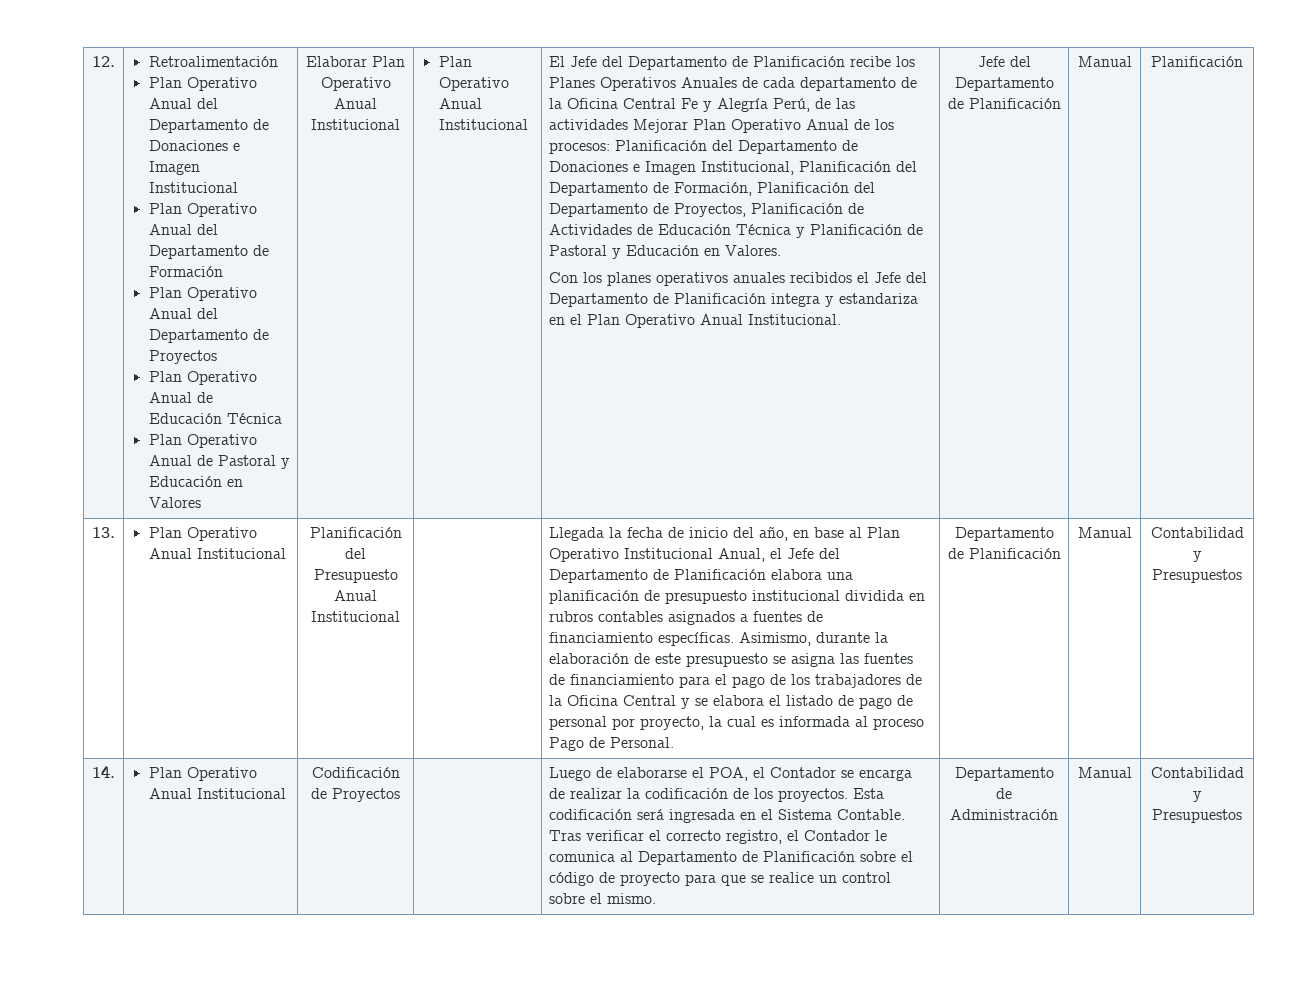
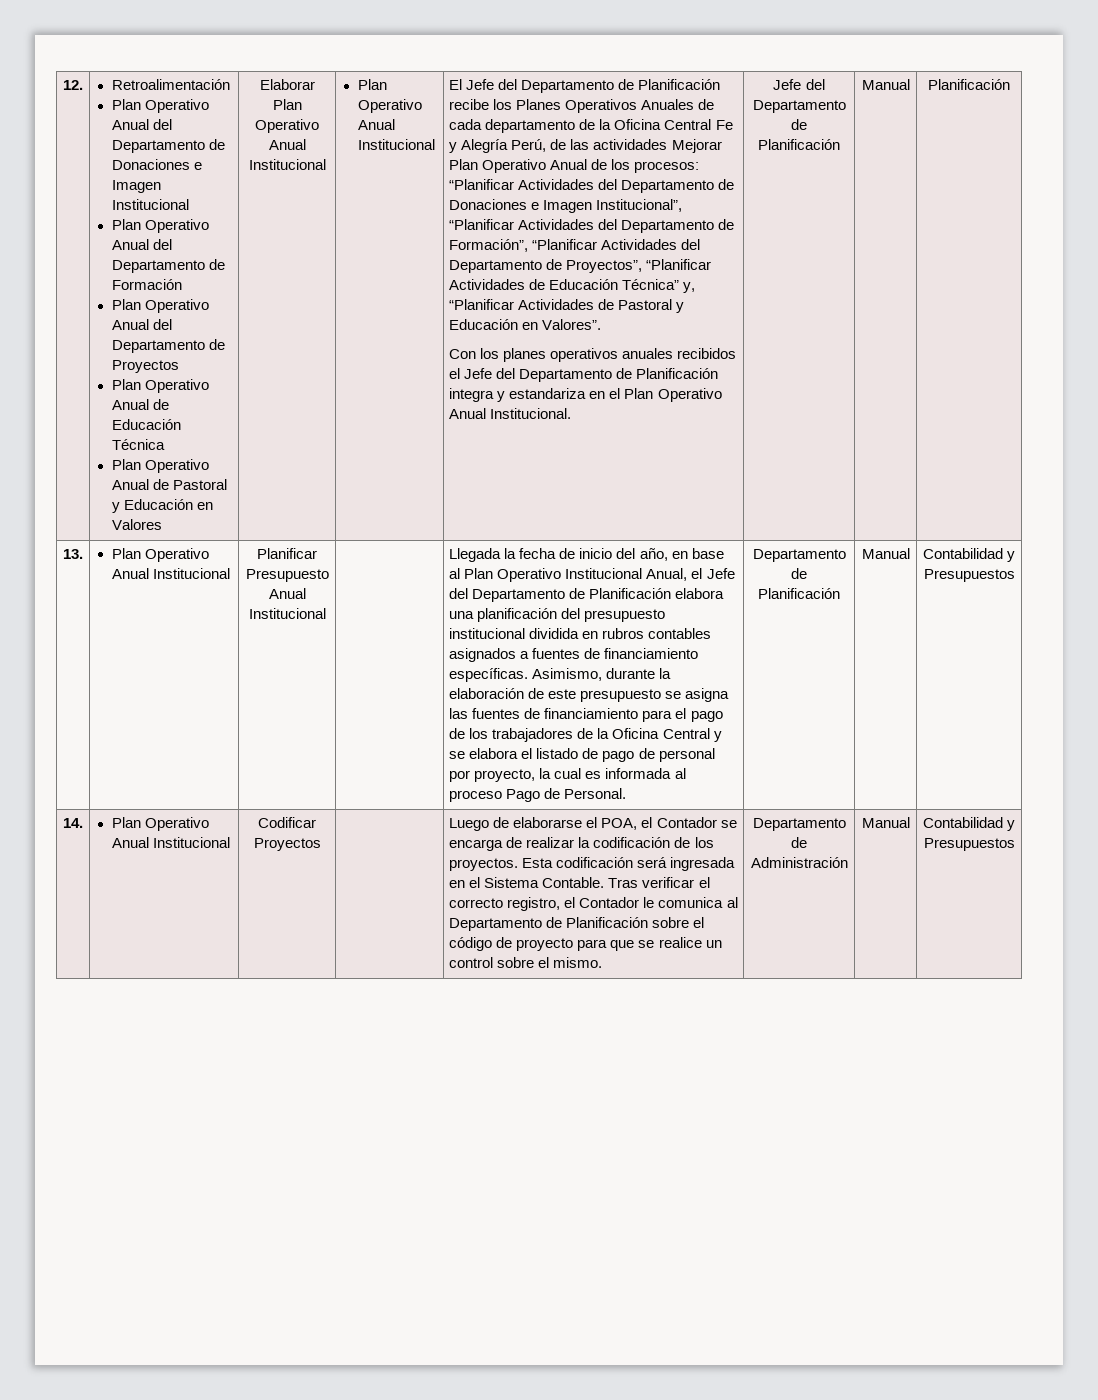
[615,140,859,154] [549,161,918,175] [549,182,876,196] [549,203,865,217] [549,224,924,238] [549,245,782,259] Planificación del Departamento de Donaciones e Imagen Institucional, Planificación del Departamento de Formación, Planificación del Departamento de Proyectos, Planificación de Actividades de Educación Técnica y Planificación de Pastoral y Educación en Valores. -> [449,179,735,193] [449,199,683,213] [449,219,735,233] [449,239,701,252] [449,259,712,273] [449,279,696,293] [449,299,685,313] [449,319,602,330] “Planificar Actividades del Departamento de Donaciones e Imagen Institucional”, “Planificar Actividades del Departamento de Formación”, “Planificar Actividades del Departamento de Proyectos”, “Planificar Actividades de Educación Técnica” y, “Planificar Actividades de Pastoral y Educación en Valores”.
[309,527,402,538] [345,548,366,559] Planificación del -> [257,548,317,559] Planificar
[644,590,661,601] de -> [561,608,581,619] del
[311,767,400,778] [311,788,327,799] Codificación de -> [258,817,316,828] Codificar

